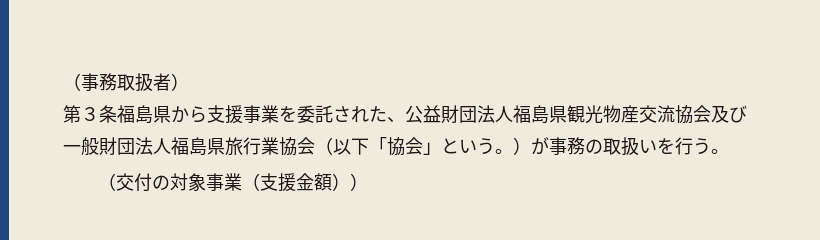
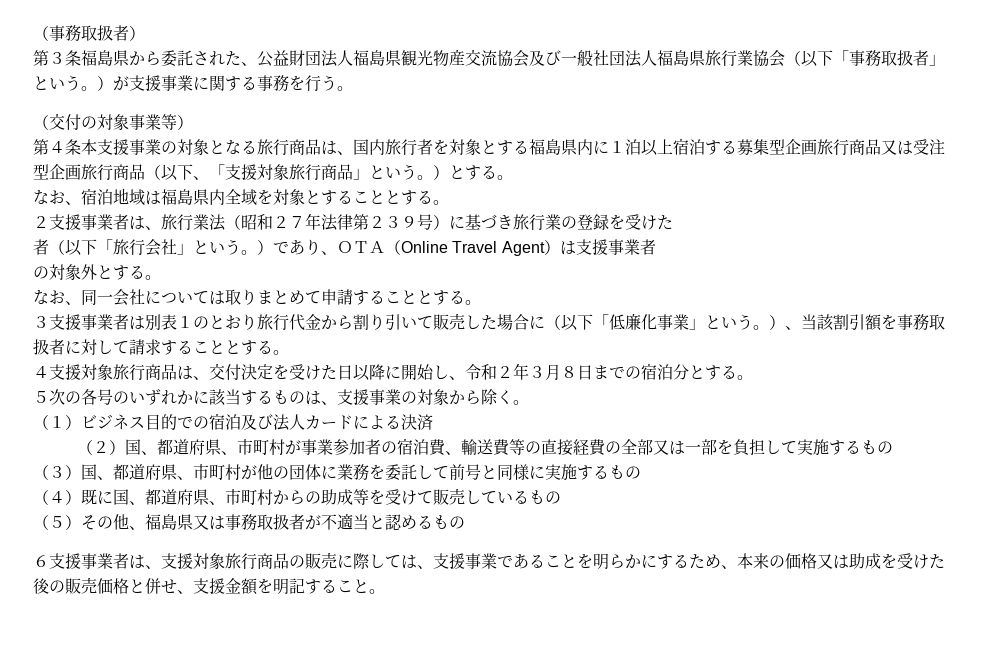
[207,105,297,124] 支援事業を -> (161, 58) none
[99,137,117,155] 財 -> [593,50,609,66] 社
[387,137,423,156] 協会 -> [849,50,929,66] 事務取扱者
[549,137,657,156] 事務の取扱い -> [129,75,289,91] 支援事業に関する事務
[241,173,368,192] （支援金額）） -> [161,114,193,130] [33,138,945,156] [33,164,513,181] [33,188,449,205] [33,213,673,231] [33,239,656,256] [33,264,161,280] [33,289,481,306] [33,313,945,331] [33,339,289,355] [33,363,753,381] [33,389,529,406] [33,413,433,431] [77,438,894,456] [33,464,641,481] [33,488,561,505] [33,513,465,530] [33,552,945,570] [33,577,385,595] 等） // 第４条本支援事業の対象となる旅行商品は、国内旅行者を対象とする福島県内に１泊以上宿泊する募集型企画旅行商品又は受注型企画旅行商品（以下、「支援対象旅行商品」という。）とする。 // なお、宿泊地域は福島県内全域を対象とすることとする。 // ２支援事業者は、旅行業法（昭和２７年法律第２３９号）に基づき旅行業の登録を受けた // 者（以下「旅行会社」という。）であり、ＯＴＡ（Online Travel Agent）は支援事業者 // の対象外とする。 // なお、同一会社については取りまとめて申請することとする。 // ３支援事業者は別表１のとおり旅行代金から割り引いて販売した場合に（以下「低廉化事業」という。）、当該割引額を事務取扱者に対して請求することとする。 // ４支援対象旅行商品は、交付決定を受けた日以降に開始し、令和２年３月８日までの宿泊分とする。 // ５次の各号のいずれかに該当するものは、支援事業の対象から除く。 // （１）ビジネス目的での宿泊及び法人カードによる決済 // （２）国、都道府県、市町村が事業参加者の宿泊費、輸送費等の直接経費の全部又は一部を負担して実施するもの // （３）国、都道府県、市町村が他の団体に業務を委託して前号と同様に実施するもの // （４）既に国、都道府県、市町村からの助成等を受けて販売しているもの // （５）その他、福島県又は事務取扱者が不適当と認めるもの // ６支援事業者は、支援対象旅行商品の販売に際しては、支援事業であることを明らかにするため、本来の価格又は助成を受けた後の販売価格と併せ、支援金額を明記すること。

